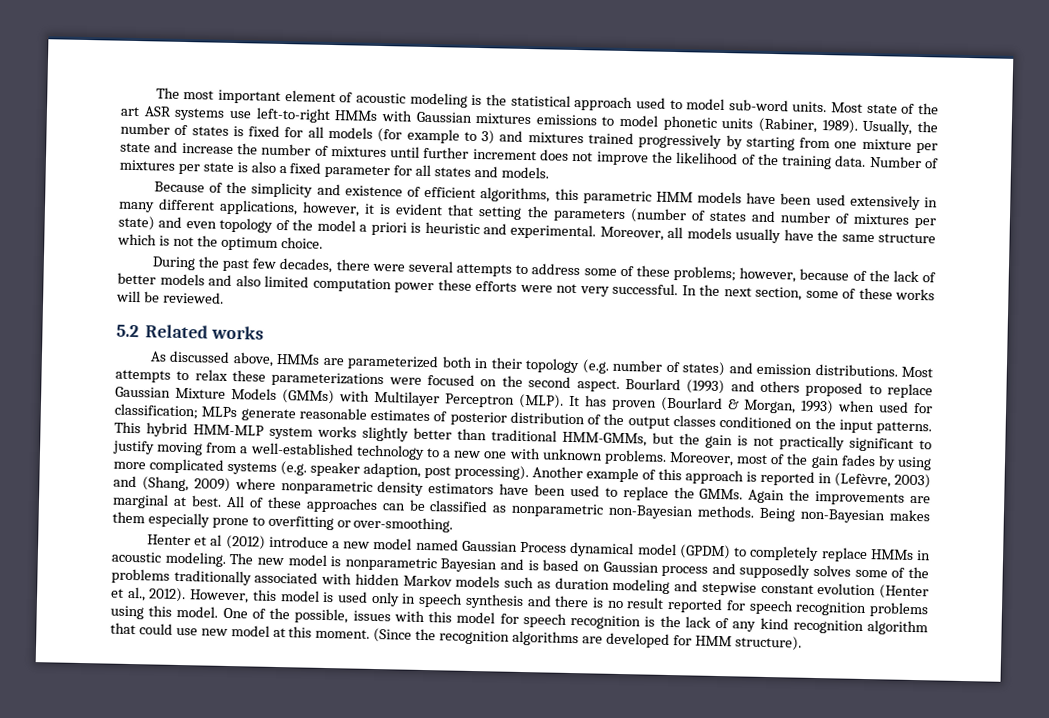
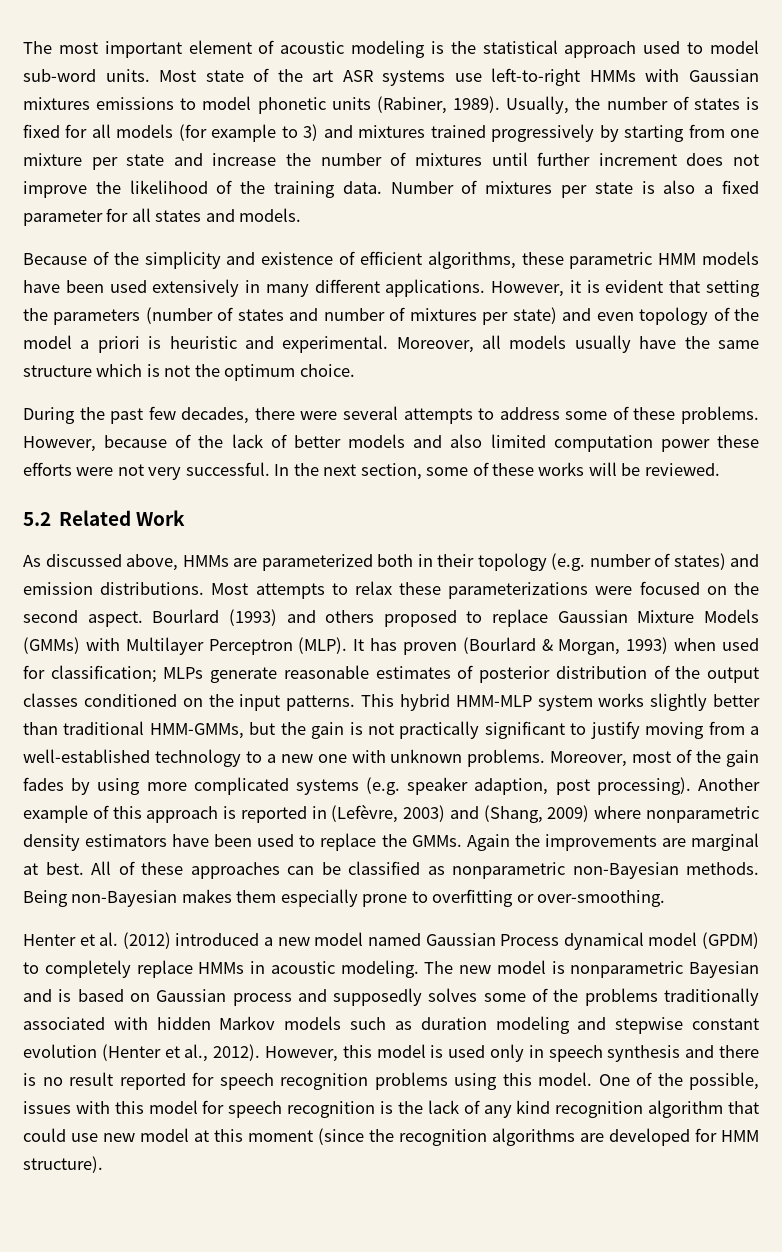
[554,188,579,201] this -> [521,252,564,265] these
[219,199,361,217] applications, however, -> [385,279,565,297] applications. However,
[673,266,797,283] problems; however, -> [680,406,759,424] [23,436,96,452] problems. However,
[211,325,265,340] works -> [136,510,186,526] Work
[210,534,329,550] al (2012) introduce -> [99,932,260,949] al. (2012) introduced
[315,627,413,643] moment. (Since -> [248,1128,364,1145] moment (since

